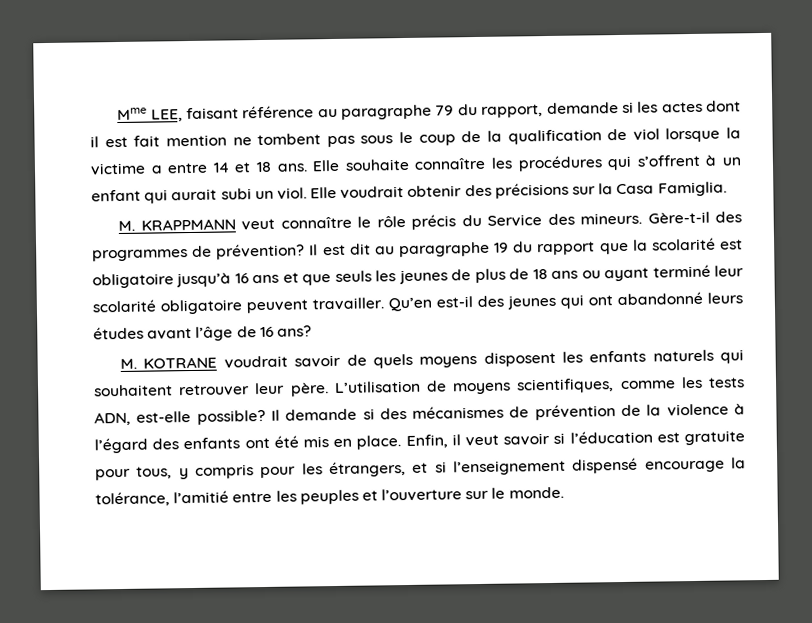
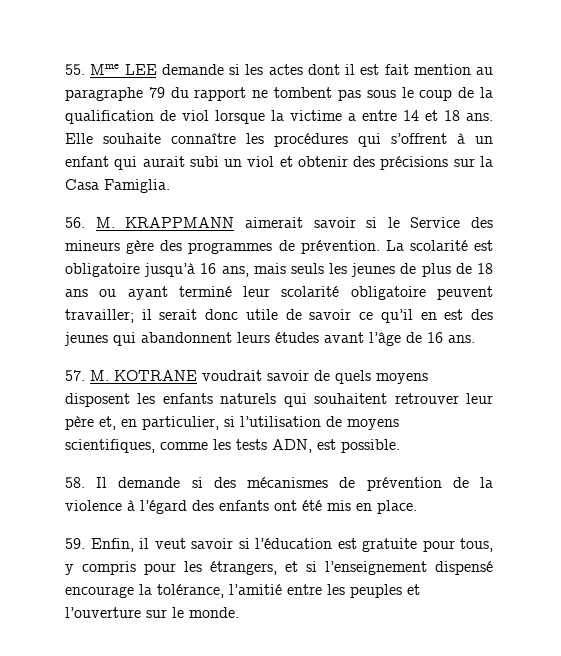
[117,103,544,122] Mme LEE, faisant référence au paragraphe 79 du rapport, -> [65,64,157,75] 55. Mme LEE
(227, 140) none -> [476,67,493,75] [65,87,247,101] au paragraphe 79 du rapport
[276,186,405,200] viol. Elle voudrait -> [247,156,293,167] viol et
(727, 189) none -> [65,217,85,228] 56.
[241,211,742,231] [92,239,648,262] veut connaître le rôle précis du Service des mineurs. Gère-t-il des programmes de prévention? Il est dit au paragraphe 19 du rapport que la -> [244,217,493,228] [65,240,404,254] aimerait savoir si le Service des mineurs gère des programmes de prévention. La
[252,272,332,286] ans et que -> [221,263,286,277] ans, mais
[312,296,473,312] travailler. Qu’en est-il -> [65,309,464,323] travailler; il serait donc utile de savoir ce qu’il en est
[588,291,703,306] ont abandonné -> [141,332,232,343] abandonnent
[276,325,312,337] ans? // -> [448,335,475,343] [65,370,85,381] ans. // 57.
[289,380,421,397] père. L’utilisation -> [65,416,321,430] père et, en particulier, si l’utilisation
[136,409,266,425] est-elle possible? -> [317,439,400,453] [65,477,85,488] est possible. // 58.
(402, 442) none -> [65,538,85,549] // 59.

